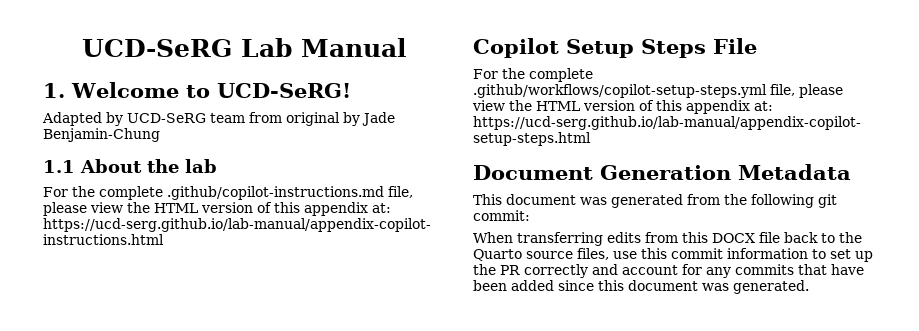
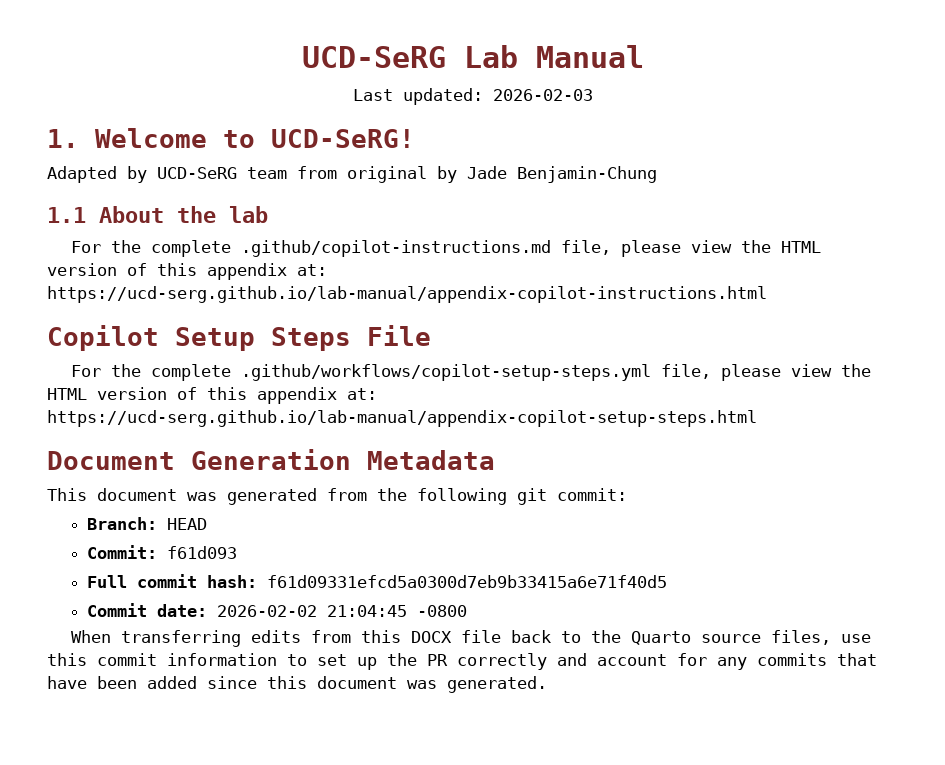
(407, 47) none -> [352,88,593,105] // Last updated: 2026-02-03
(530, 215) none -> [86,517,207,530] [86,545,237,559] [86,574,667,588] [86,603,467,617] // Branch: HEAD // Commit: f61d093 // Full commit hash: f61d09331efcd5a0300d7eb9b33415a6e71f40d5 // Commit date: 2026-02-02 21:04:45 -0800

